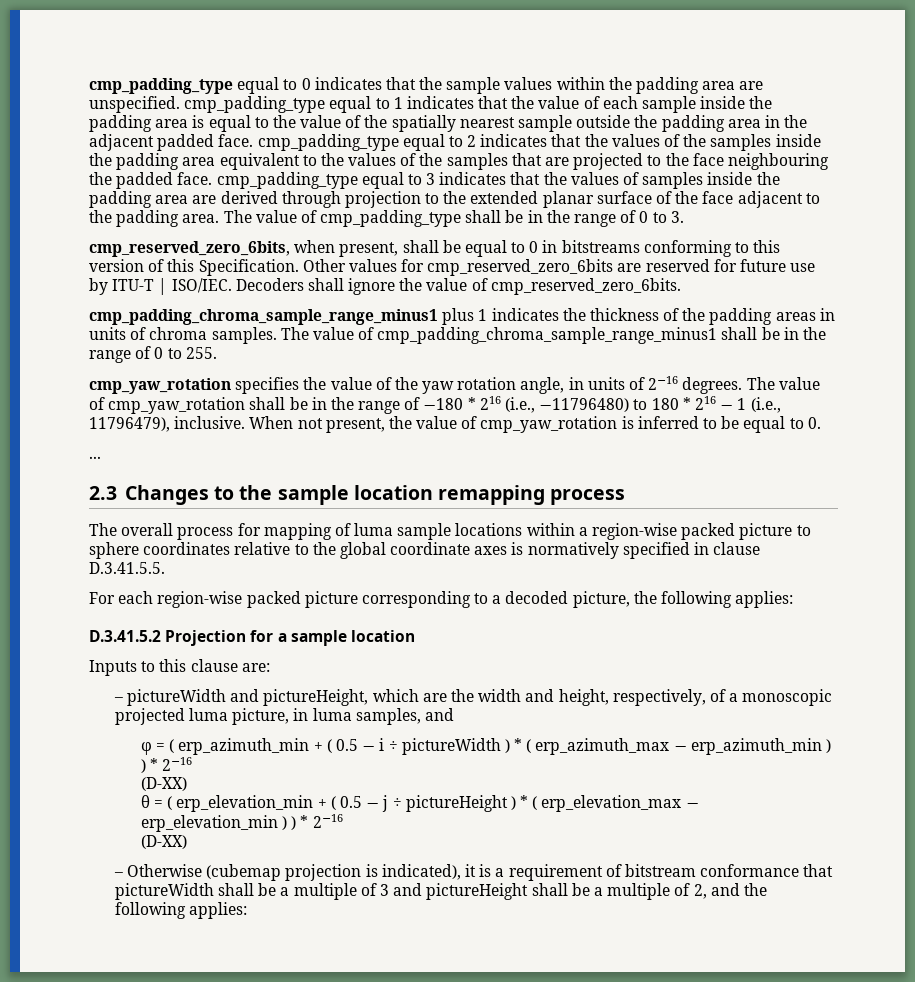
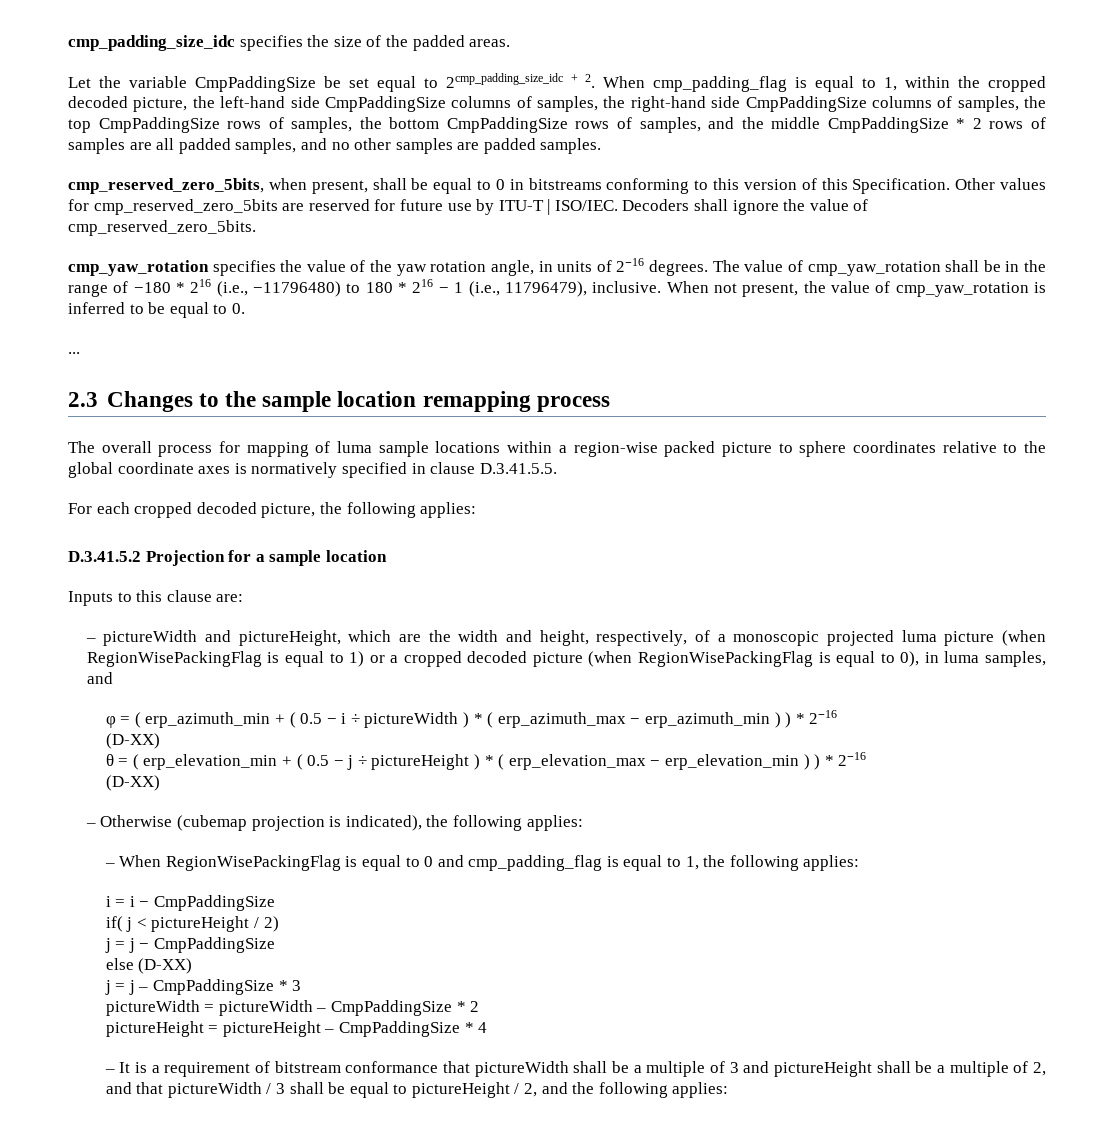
[89,77,764,94] [89,96,773,113] [89,115,808,132] [89,134,821,151] [89,153,829,170] [89,172,780,189] [89,191,820,208] [89,210,684,227] [89,241,290,257] cmp_padding_type equal to 0 indicates that the sample values within the padding area are unspecified. cmp_padding_type equal to 1 indicates that the value of each sample inside the padding area is equal to the value of the spatially nearest sample outside the padding area in the adjacent padded face. cmp_padding_type equal to 2 indicates that the values of the samples inside the padding area equivalent to the values of the samples that are projected to the face neighbouring the padded face. cmp_padding_type equal to 3 indicates that the values of samples inside the padding area are derived through projection to the extended planar surface of the face adjacent to the padding area. The value of cmp_padding_type shall be in the range of 0 to 3. // cmp_reserved_zero_6bits, -> [68,35,511,51] [68,73,1046,92] [68,96,1046,112] [68,117,1046,133] [68,138,602,154] [68,178,264,194] cmp_padding_size_idc specifies the size of the padded areas. // Let the variable CmpPaddingSize be set equal to 2cmp_padding_size_idc + 2. When cmp_padding_flag is equal to 1, within the cropped decoded picture, the left-hand side CmpPaddingSize columns of samples, the right-hand side CmpPaddingSize columns of samples, the top CmpPaddingSize rows of samples, the bottom CmpPaddingSize rows of samples, and the middle CmpPaddingSize * 2 rows of samples are all padded samples, and no other samples are padded samples. // cmp_reserved_zero_5bits,
[427,259,614,276] cmp_reserved_zero_6bits -> [93,199,278,215] cmp_reserved_zero_5bits
[490,278,681,295] [89,308,835,325] [89,327,827,344] [89,346,217,363] cmp_reserved_zero_6bits. // cmp_padding_chroma_sample_range_minus1 plus 1 indicates the thickness of the padding areas in units of chroma samples. The value of cmp_padding_chroma_sample_range_minus1 shall be in the range of 0 to 255. -> [68,220,256,236] cmp_reserved_zero_5bits.
[157,591,502,608] region-wise packed picture corresponding to a -> [134,502,193,518] cropped
[232,708,290,725] picture, -> [944,630,1046,646] [86,651,920,667] picture (when RegionWisePackingFlag is equal to 1) or a cropped decoded picture (when RegionWisePackingFlag is equal to 0),
[465,864,477,877] it -> [426,815,583,831] [104,855,860,871] [105,895,275,911] [105,916,279,932] [104,937,275,953] [105,958,193,974] [104,979,302,995] [105,1000,480,1016] [105,1021,488,1037] [104,1062,131,1073] the following applies: // – When RegionWisePackingFlag is equal to 0 and cmp_padding_flag is equal to 1, the following applies: // i = i − CmpPaddingSize // if( j < pictureHeight / 2) // j = j − CmpPaddingSize // else (D-XX) // j = j – CmpPaddingSize * 3 // pictureWidth = pictureWidth – CmpPaddingSize * 2 // pictureHeight = pictureHeight – CmpPaddingSize * 4 // – It
(740, 889) none -> [136,1082,568,1098] that pictureWidth / 3 shall be equal to pictureHeight / 2, and

